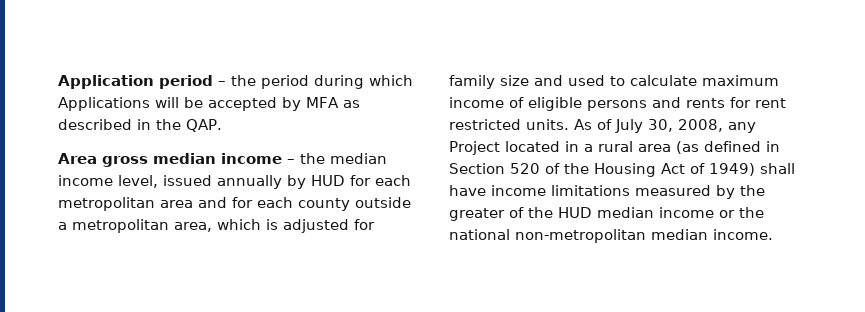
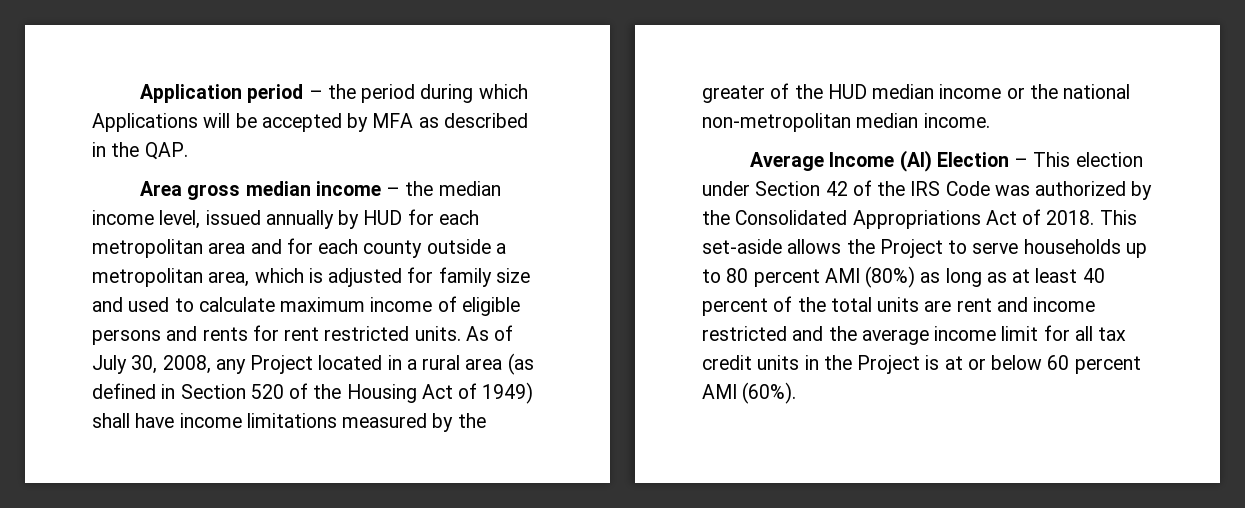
(773, 234) none -> [750,150,1143,172] [702,180,1153,200] [702,209,1137,229] [702,239,1147,258] [702,266,1105,288] [702,296,1096,316] [702,325,1127,345] [702,355,1141,374] [702,382,797,404] // Average Income (AI) Election – This election under Section 42 of the IRS Code was authorized by the Consolidated Appropriations Act of 2018. This set-aside allows the Project to serve households up to 80 percent AMI (80%) as long as at least 40 percent of the total units are rent and income restricted and the average income limit for all tax credit units in the Project is at or below 60 percent AMI (60%).

